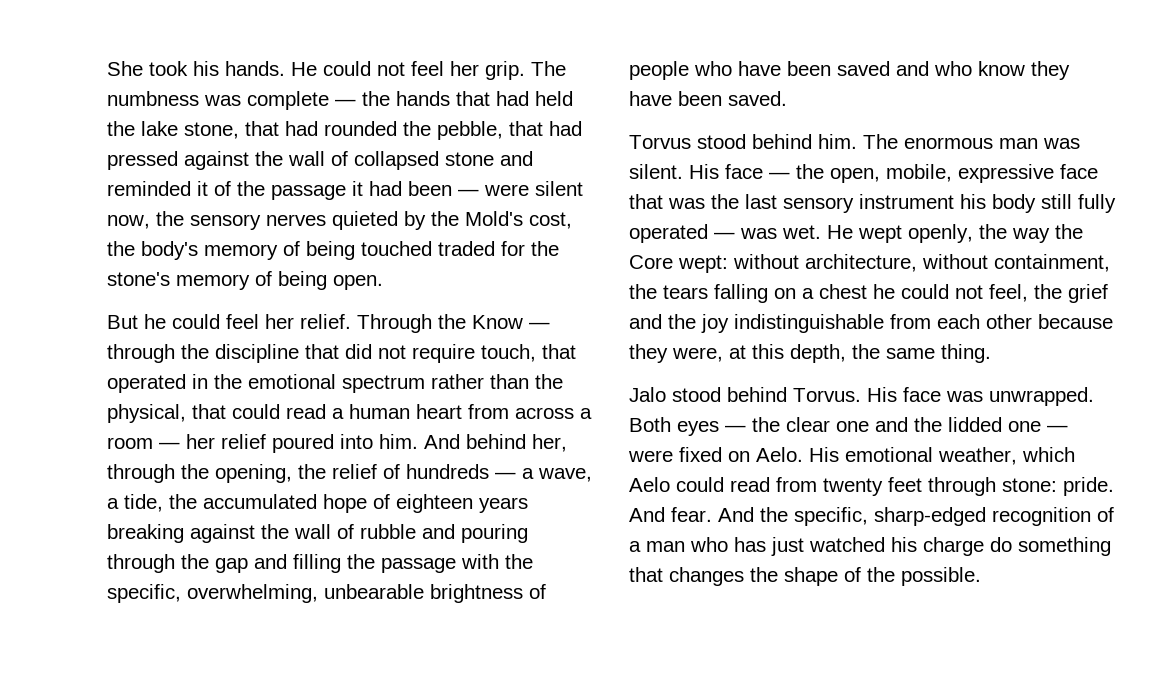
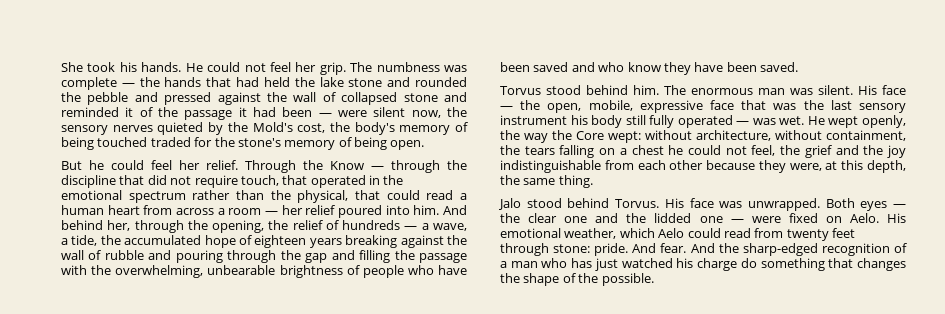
[184,121,582,140] stone, that had rounded the pebble, that had -> [348,77,467,87] [61,92,158,105] stone and rounded the pebble and
[107,584,181,603] specific, -> (112, 270) none
[794,507,868,526] specific, -> (739, 248) none

